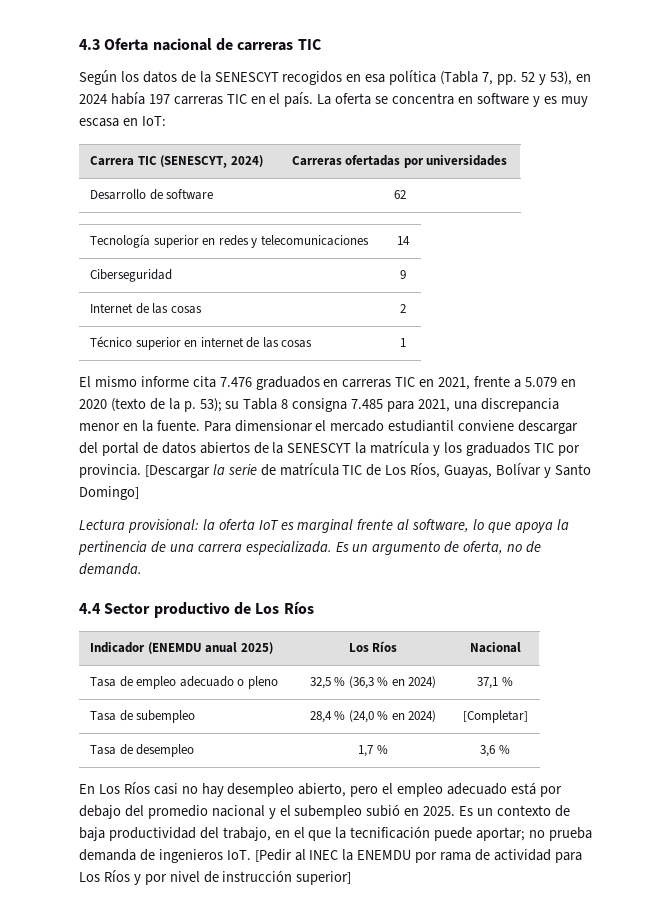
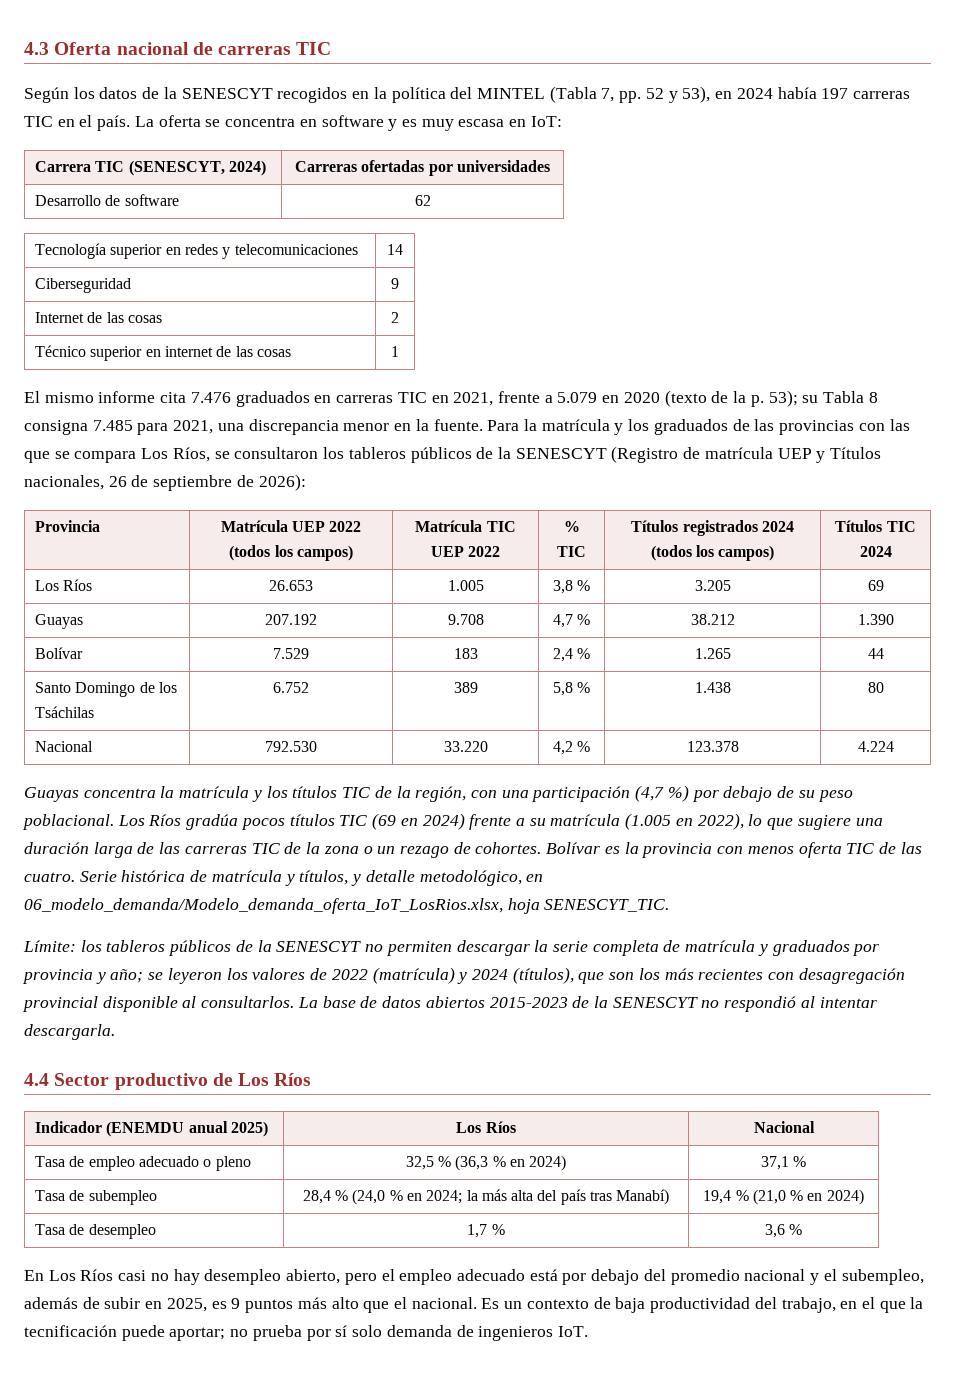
[365,70,437,85] esa política -> [373,87,545,103] la política del MINTEL
[234,420,579,434] [79,442,352,456] dimensionar el mercado estudiantil conviene descargar del portal de datos abiertos de la SENESCYT -> (520, 425) none
[533,443,580,456] [79,464,210,478] TIC por provincia. [Descargar -> [732,419,910,435] [24,446,882,463] [24,474,306,491] [34,520,100,532] [220,520,362,532] [229,545,353,561] [415,520,516,532] [430,546,501,557] [563,521,580,532] [557,546,586,557] [631,520,794,536] [650,545,775,561] [835,520,916,532] [859,546,892,557] [34,579,93,591] [269,580,313,591] [447,580,484,591] [552,580,591,594] [694,580,731,591] [867,580,884,591] [34,614,83,629] [265,614,317,625] [447,614,484,625] [552,614,591,628] [690,614,735,625] [857,614,894,625] [34,647,83,659] [273,648,309,659] [453,648,478,659] [552,648,591,662] [694,648,731,659] [867,648,884,659] [34,682,177,697] [34,706,94,718] [273,682,309,693] [453,682,478,693] [552,682,591,696] [694,682,731,693] [867,682,884,693] [34,741,93,752] [265,741,317,752] [443,741,488,752] [552,741,591,755] [686,741,739,752] [857,741,894,752] [24,785,853,802] [22,813,883,830] [24,842,922,858] [24,870,544,886] [24,898,670,914] [23,940,530,956] de las provincias con las que se compara Los Ríos, se consultaron los tableros públicos de la SENESCYT (Registro de matrícula UEP y Títulos nacionales, 26 de septiembre de 2026): // Provincia | Matrícula UEP 2022 (todos los campos) | Matrícula TIC UEP 2022 | % TIC | Títulos registrados 2024 (todos los campos) | Títulos TIC 2024 // Los Ríos | 26.653 | 1.005 | 3,8 % | 3.205 | 69 // Guayas | 207.192 | 9.708 | 4,7 % | 38.212 | 1.390 // Bolívar | 7.529 | 183 | 2,4 % | 1.265 | 44 // Santo Domingo de los Tsáchilas | 6.752 | 389 | 5,8 % | 1.438 | 80 // Nacional | 792.530 | 33.220 | 4,2 % | 123.378 | 4.224 // Guayas concentra la matrícula y los títulos TIC de la región, con una participación (4,7 %) por debajo de su peso poblacional. Los Ríos gradúa pocos títulos TIC (69 en 2024) frente a su matrícula (1.005 en 2022), lo que sugiere una duración larga de las carreras TIC de la zona o un rezago de cohortes. Bolívar es la provincia con menos oferta TIC de las cuatro. Serie histórica de matrícula y títulos, y detalle metodológico, en 06_modelo_demanda/Modelo_demanda_oferta_IoT_LosRios.xlsx, hoja SENESCYT_TIC. // Límite: los tableros públicos de la SENESCYT no permiten descargar
[260,463,591,478] [79,486,139,500] [79,519,569,533] [78,541,542,555] [79,563,142,575] de matrícula TIC de Los Ríos, Guayas, Bolívar y Santo Domingo] // Lectura provisional: la oferta IoT es marginal frente al software, lo que apoya la pertinencia de una carrera especializada. Es un argumento de oferta, no de demanda. -> [592,940,880,956] [22,967,905,984] [22,996,877,1012] [24,1024,115,1040] completa de matrícula y graduados por provincia y año; se leyeron los valores de 2022 (matrícula) y 2024 (títulos), que son los más recientes con desagregación provincial disponible al consultarlos. La base de datos abiertos 2015-2023 de la SENESCYT no respondió al intentar descargarla.
[408,710,437,722] [462,710,528,723] 2024) | [Completar] -> [426,1189,670,1205] [703,1189,864,1205] 2024; la más alta del país tras Manabí) | 19,4 % (21,0 % en 2024)
[294,804,456,819] subempleo subió en 2025. -> [841,1269,924,1285] [24,1297,477,1313] subempleo, además de subir en 2025, es 9 puntos más alto que el nacional.
(592, 834) none -> [306,1325,383,1341] por sí solo
[254,849,582,863] [79,870,352,885] [Pedir al INEC la ENEMDU por rama de actividad para Los Ríos y por nivel de instrucción superior] -> (588, 1331) none

